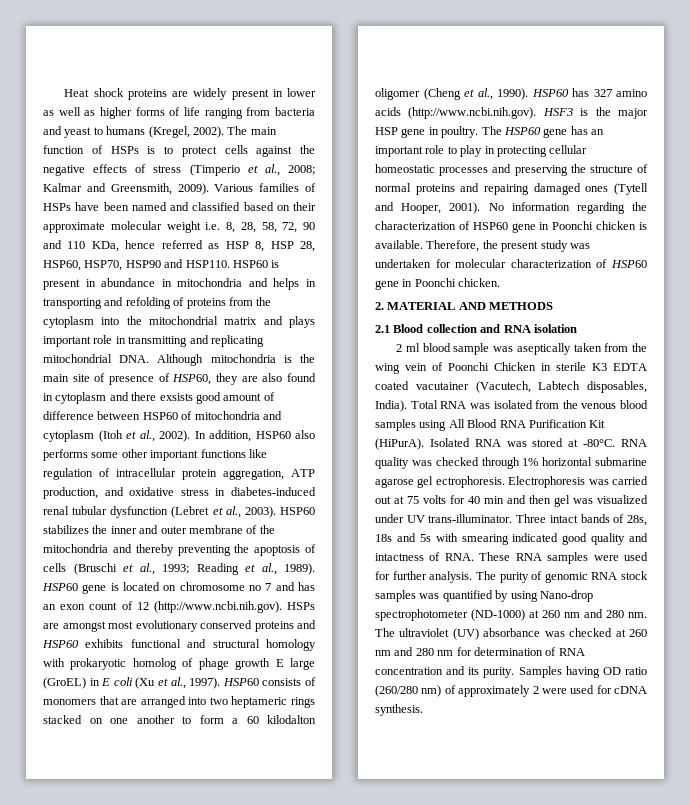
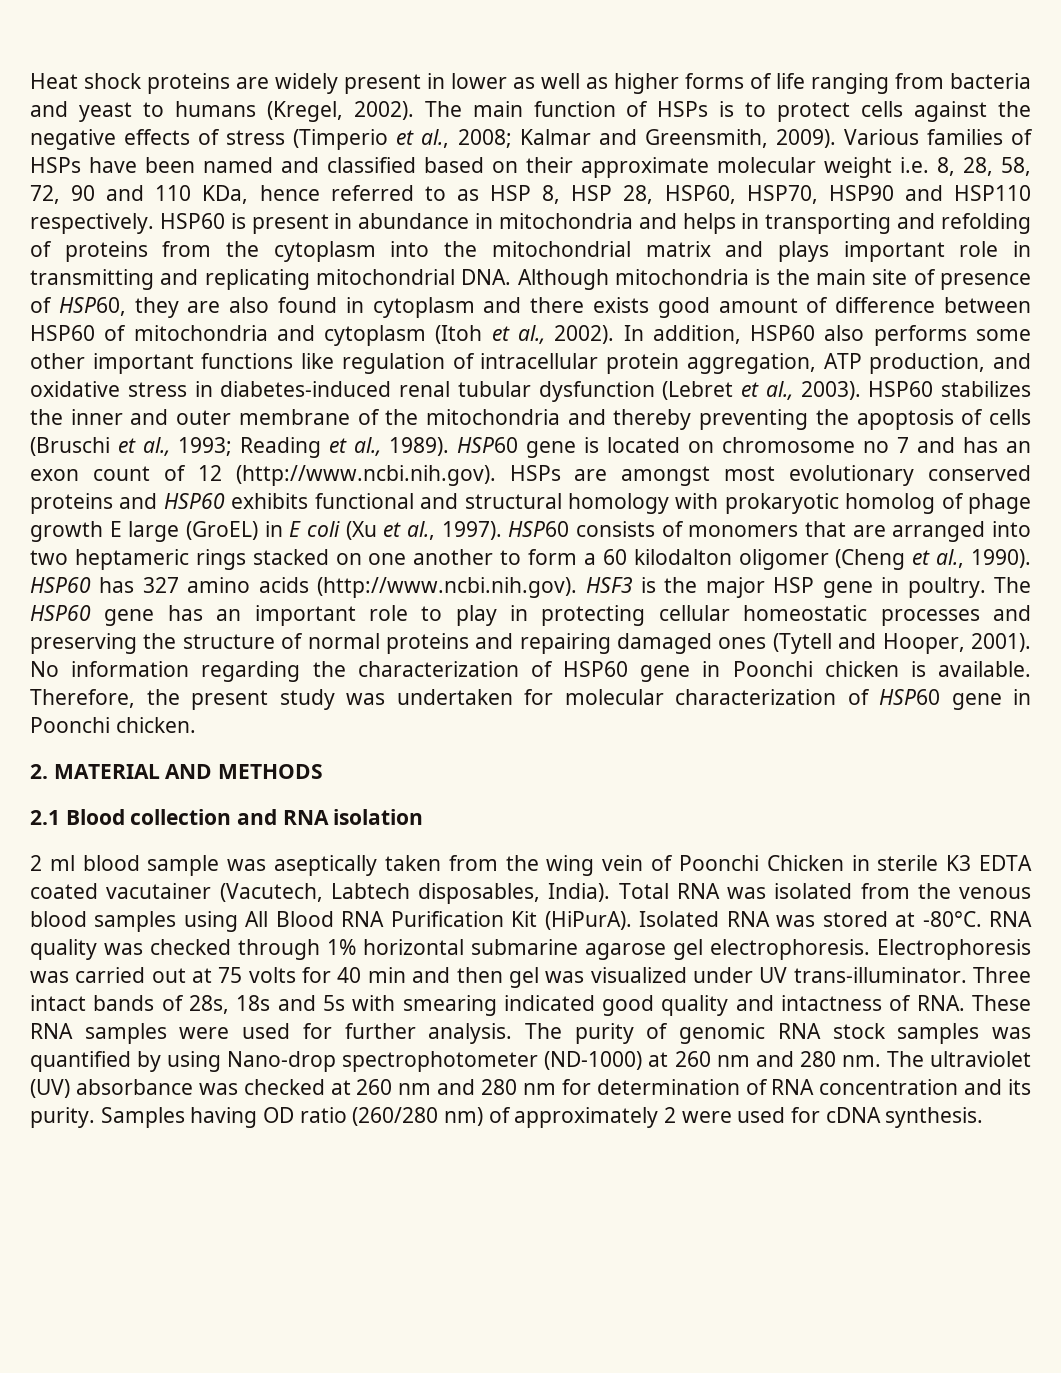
(203, 244) none -> [424,186,446,201] to
[185,260,230,268] HSP110. -> [954,185,1031,201] [30,213,154,234] HSP110 respectively.
[159,393,193,401] exsists -> [593,297,649,313] exists
[435,476,505,488] ectrophoresis. -> [710,939,870,960] electrophoresis.

